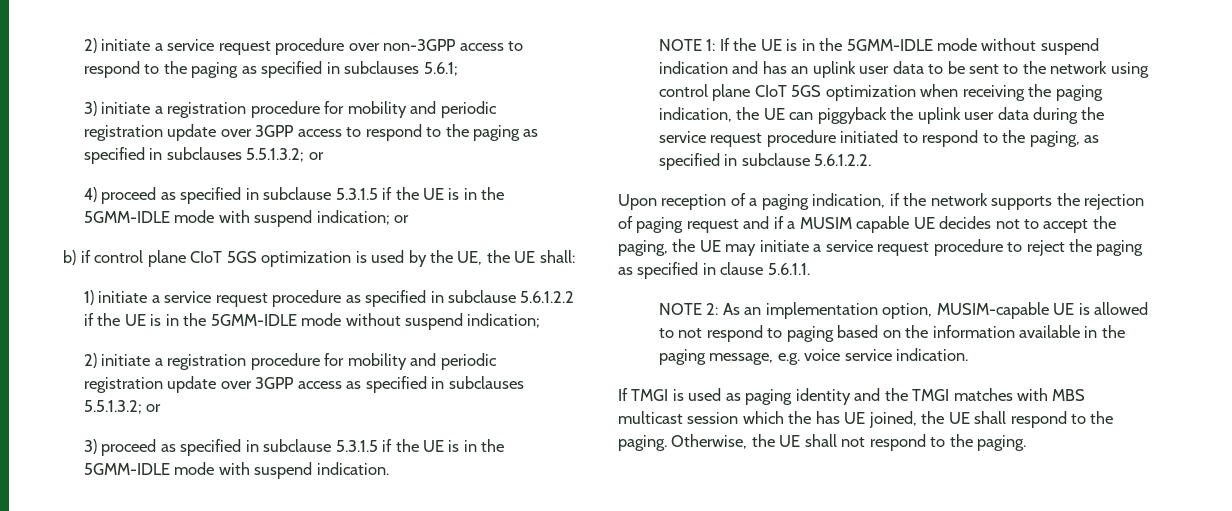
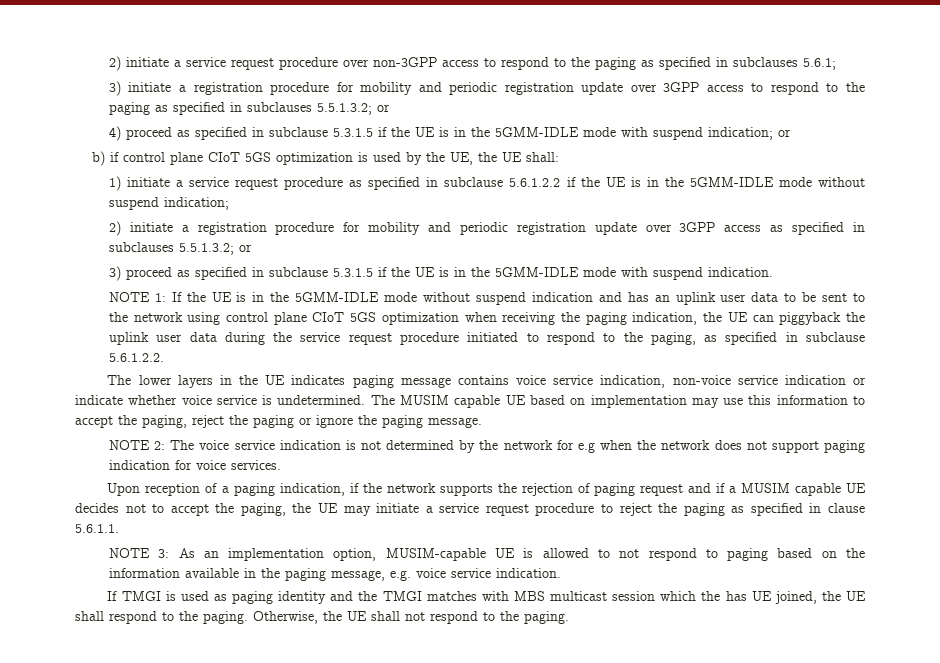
(872, 160) none -> [107,375,867,388] [75,395,865,408] [75,415,482,428] [108,440,866,453] [108,460,281,470] // The lower layers in the UE indicates paging message contains voice service indication, non-voice service indication or indicate whether voice service is undetermined. The MUSIM capable UE based on implementation may use this information to accept the paging, reject the paging or ignore the paging message. // NOTE 2: The voice service indication is not determined by the network for e.g when the network does not support paging indication for voice services.
[706,303,719,315] 2: -> [158,549,170,558] 3:

